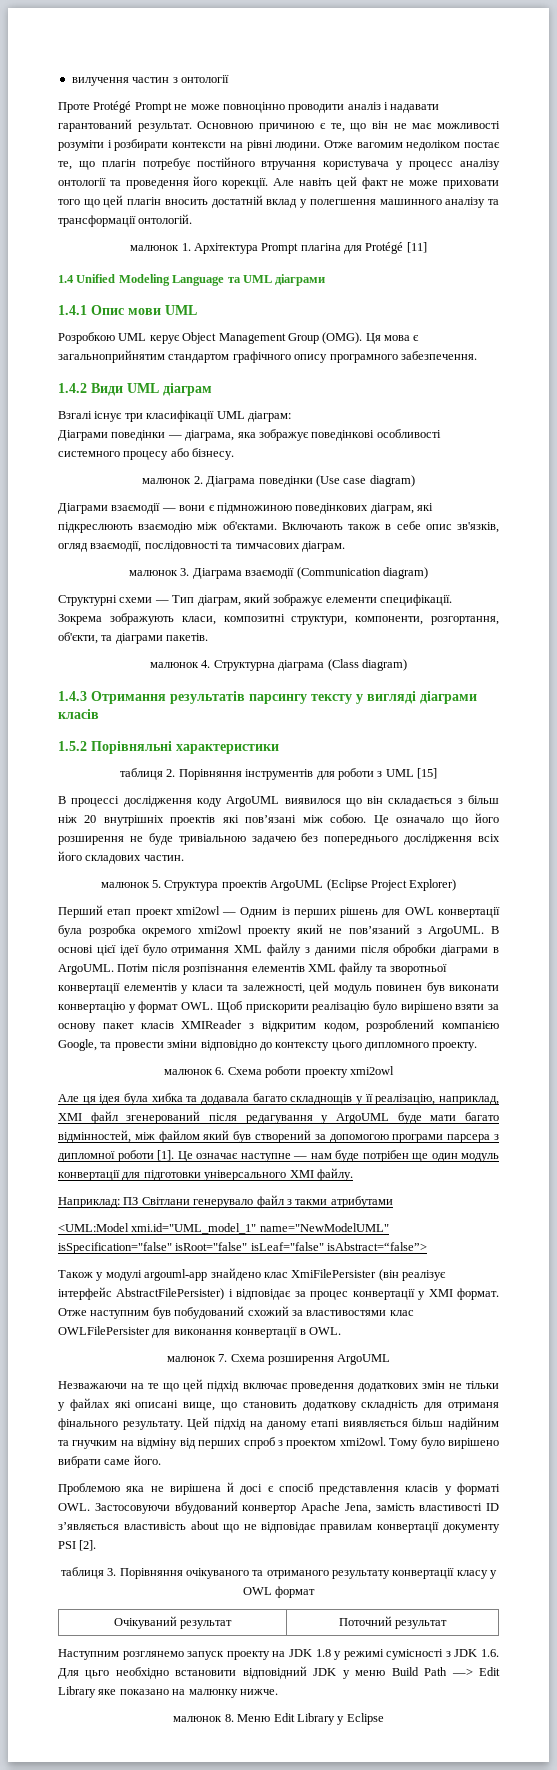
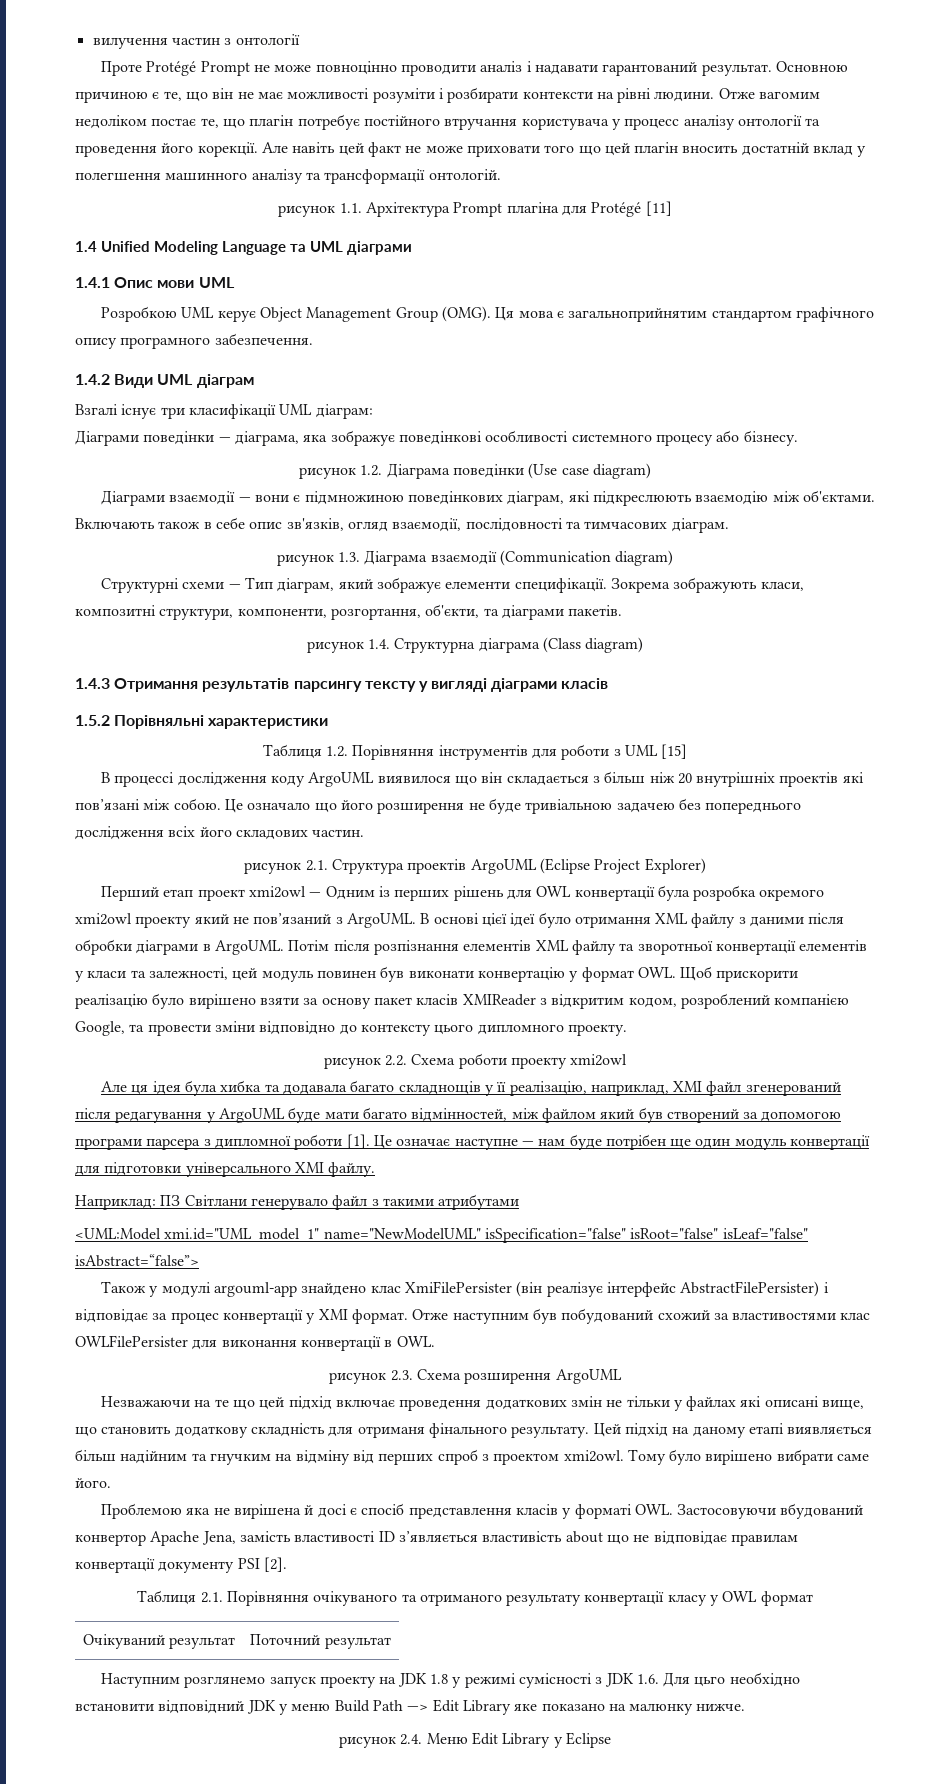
[130,243,191,251] малюнок 1. -> [278,203,362,217] рисунок 1.1.
[142,476,203,484] малюнок 2. -> [299,465,383,479] рисунок 1.2.
[129,568,190,576] малюнок 3. -> [276,552,361,566] рисунок 1.3.
[150,660,211,668] малюнок 4. -> [306,639,391,653] рисунок 1.4.
[120,768,176,780] таблиця 2. -> [262,744,349,759] Таблиця 1.2.
[100,880,162,888] малюнок 5. -> [244,860,328,874] рисунок 2.1.
[164,1067,225,1075] малюнок 6. -> [323,1055,408,1069] рисунок 2.2.
[295,1199,328,1205] такми -> [382,1198,434,1206] такими
[166,1354,228,1362] малюнок 7. -> [329,1370,413,1384] рисунок 2.3.
[60,1567,117,1579] таблиця 3. -> [137,1590,223,1605] Таблиця 2.1.
[173,1714,234,1722] малюнок 8. -> [339,1734,423,1748] рисунок 2.4.

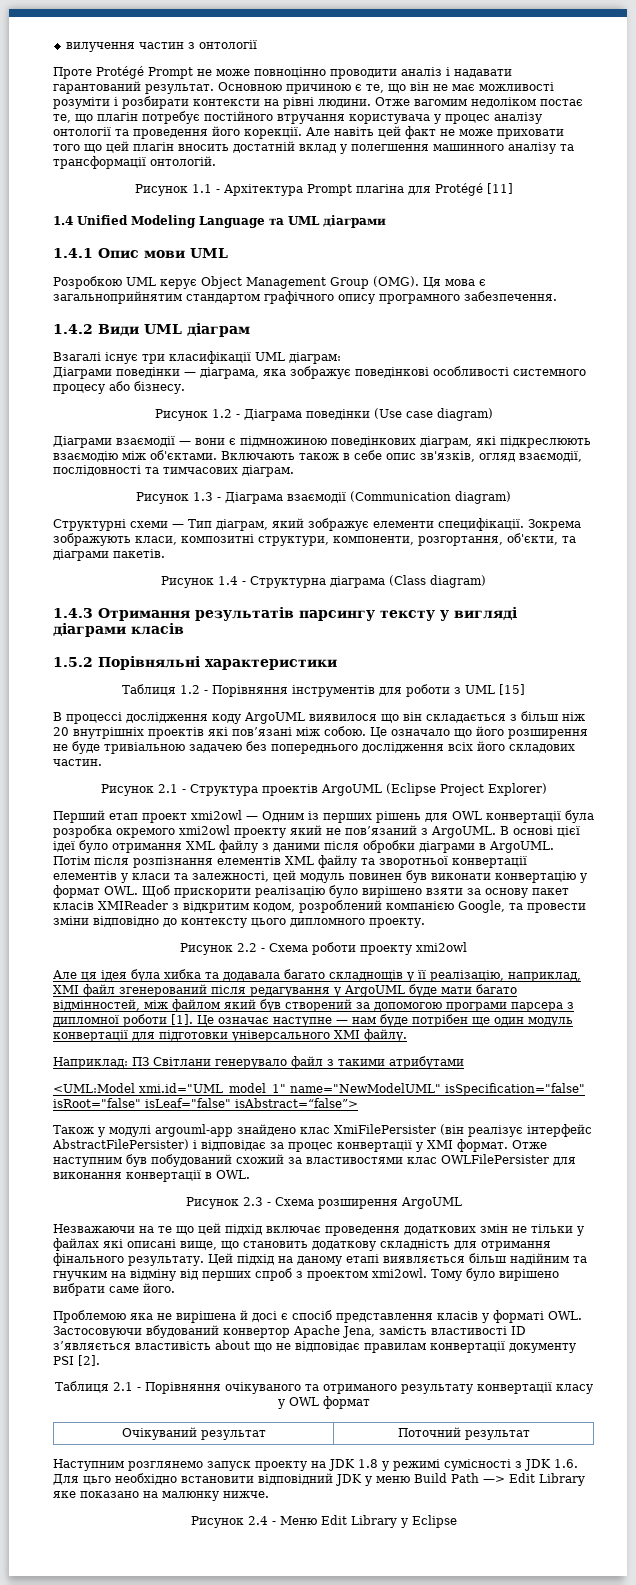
[624,118,680,130] процесс -> [445,114,490,124] процес
[278,203,362,217] рисунок 1.1. -> [134,184,220,196] Рисунок 1.1 -
[75,404,118,415] Взгалі -> [53,352,101,361] Взагалі
[299,465,383,479] рисунок 1.2. -> [154,409,240,421] Рисунок 1.2 -
[276,552,361,566] рисунок 1.3. -> [136,492,221,504] Рисунок 1.3 -
[306,639,391,653] рисунок 1.4. -> [161,576,246,588] Рисунок 1.4 -
[326,746,349,757] 1.2. -> [180,685,208,694] 1.2 -
[244,860,328,874] рисунок 2.1. -> [100,784,186,796] Рисунок 2.1 -
[323,1055,408,1069] рисунок 2.2. -> [180,943,265,955] Рисунок 2.2 -
[329,1370,413,1384] рисунок 2.3. -> [185,1197,271,1209] Рисунок 2.3 -
[357,1426,425,1438] отриманя -> [481,1241,551,1251] отримання
[200,1592,223,1603] 2.1. -> [112,1382,141,1391] 2.1 -
[339,1734,423,1748] рисунок 2.4. -> [190,1516,276,1528] Рисунок 2.4 -

